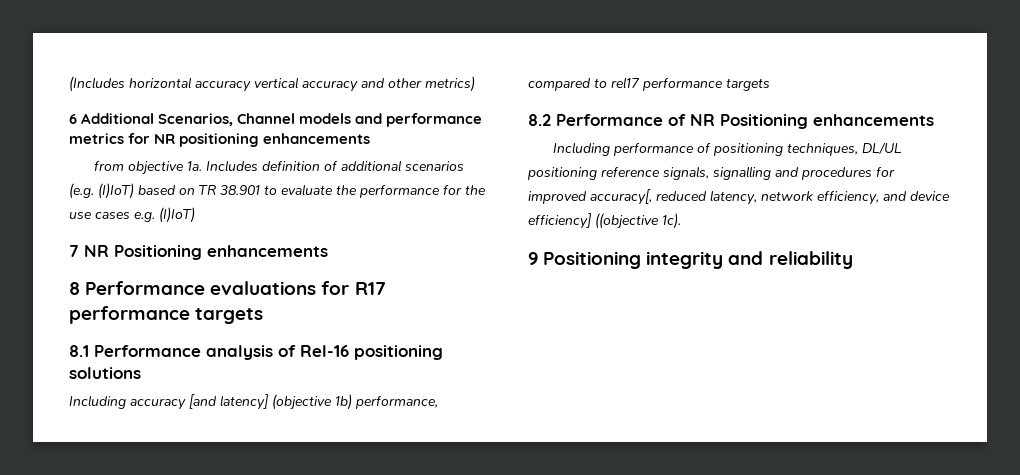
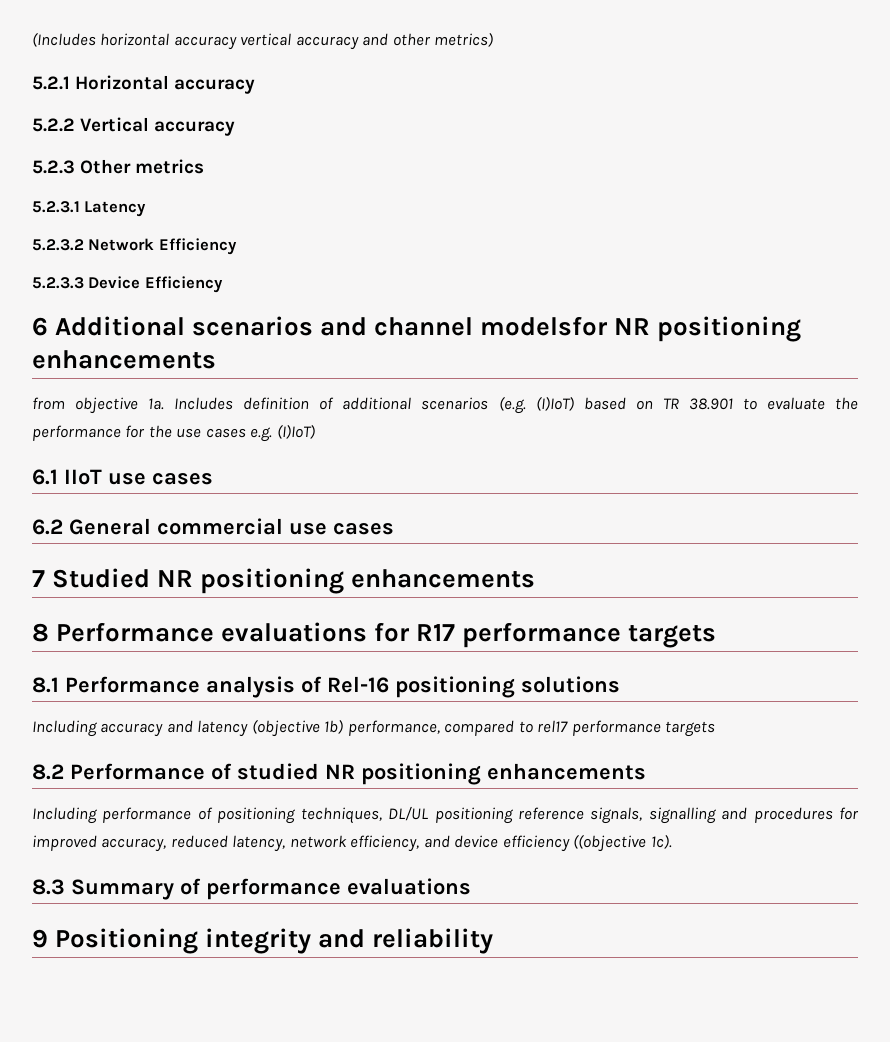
[69,113,483,127] [69,133,151,144] 6 Additional Scenarios, Channel models and performance metrics for -> [32,75,256,94] [32,117,236,136] [32,159,205,174] [32,201,147,217] [32,238,237,255] [32,276,223,293] [32,316,609,336] 5.2.1 Horizontal accuracy // 5.2.2 Vertical accuracy // 5.2.3 Other metrics // 5.2.3.1 Latency // 5.2.3.2 Network Efficiency // 5.2.3.3 Device Efficiency // 6 Additional scenarios and channel modelsfor
[69,245,202,260] 7 NR Positioning -> [32,469,213,485] [32,518,394,535] [32,568,345,594] 6.1 IIoT use cases // 6.2 General commercial use cases // 7 Studied NR positioning
[189,394,269,410] [and latency] -> [166,720,249,737] and latency
[690,114,808,129] NR Positioning -> [237,763,481,785] studied NR positioning
[590,189,652,205] accuracy[, -> [101,838,167,852] accuracy,
[528,213,592,229] efficiency] -> [502,835,570,852] efficiency
(681, 221) none -> [32,878,471,900] // 8.3 Summary of performance evaluations

